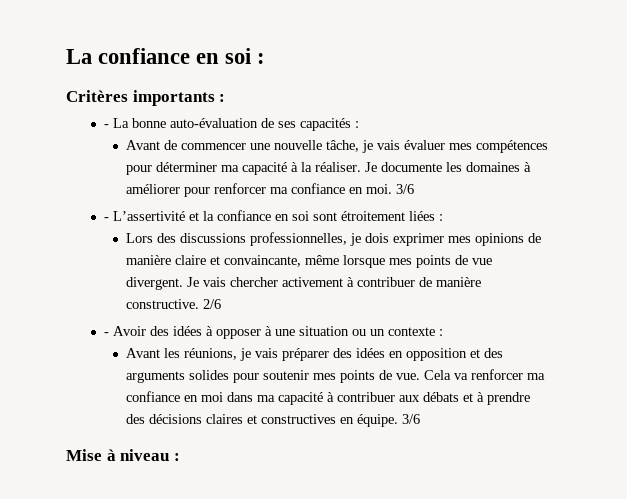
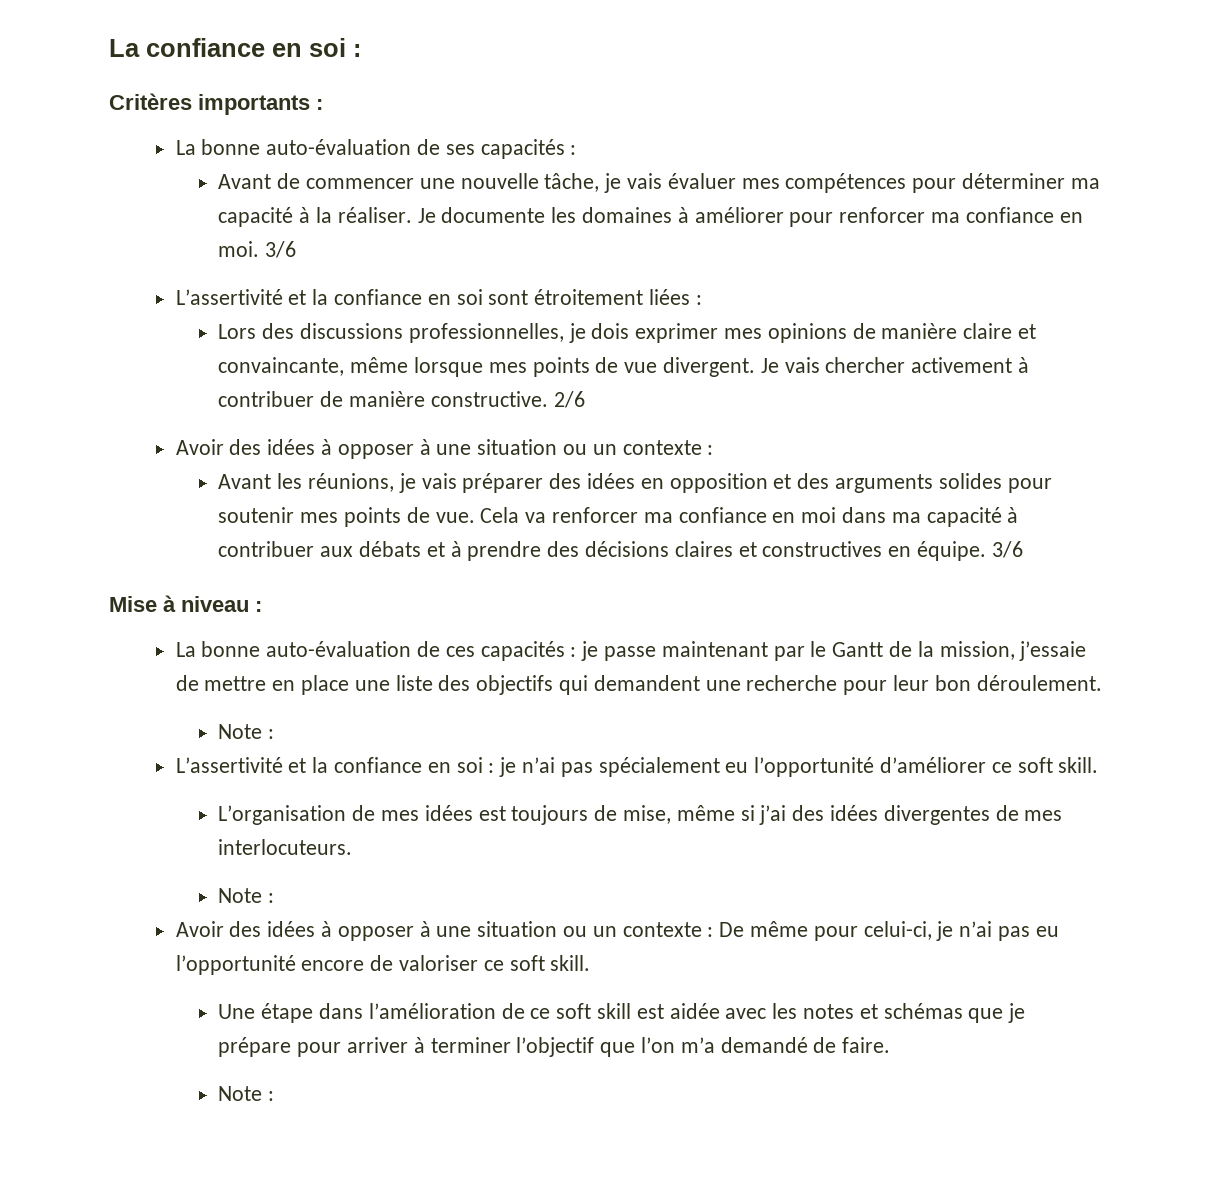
[103,124,109,128] - -> (323, 104) none
[103,217,109,221] - -> (297, 249) none
[103,332,109,336] - -> (585, 399) none
(180, 457) none -> [175,641,1087,661] [175,675,1102,695] [218,724,275,739] [175,757,1099,777] [218,805,1063,825] [218,839,353,855] [218,888,275,903] [175,921,1059,941] [175,955,591,975] [218,1003,1026,1023] [218,1037,891,1057] [218,1086,275,1101] // La bonne auto-évaluation de ces capacités : je passe maintenant par le Gantt de la mission, j’essaie de mettre en place une liste des objectifs qui demandent une recherche pour leur bon déroulement. // Note : // L’assertivité et la confiance en soi : je n’ai pas spécialement eu l’opportunité d’améliorer ce soft skill. // L’organisation de mes idées est toujours de mise, même si j’ai des idées divergentes de mes interlocuteurs. // Note : // Avoir des idées à opposer à une situation ou un contexte : De même pour celui-ci, je n’ai pas eu l’opportunité encore de valoriser ce soft skill. // Une étape dans l’amélioration de ce soft skill est aidée avec les notes et schémas que je prépare pour arriver à terminer l’objectif que l’on m’a demandé de faire. // Note :

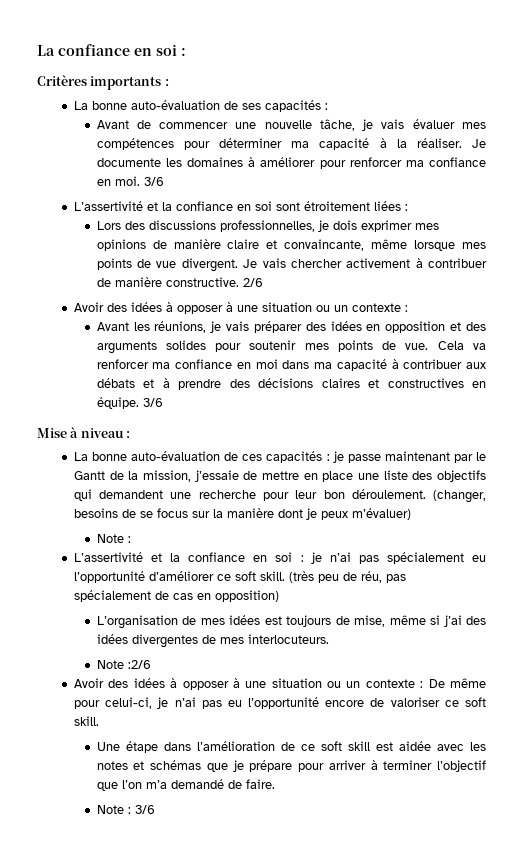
(1102, 683) none -> [432,490,486,503] [73,508,411,520] (changer, besoins de se focus sur la manière dont je peux m’évaluer)
(1099, 765) none -> [288,571,406,583] [73,590,279,602] (très peu de réu, pas spécialement de cas en opposition)
[268,893,275,903] : -> [127,660,151,669] :2/6
(275, 1096) none -> [134,805,155,814] 3/6

